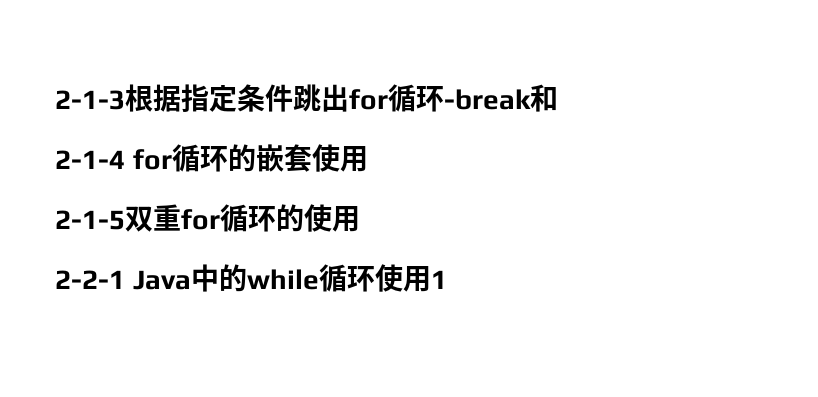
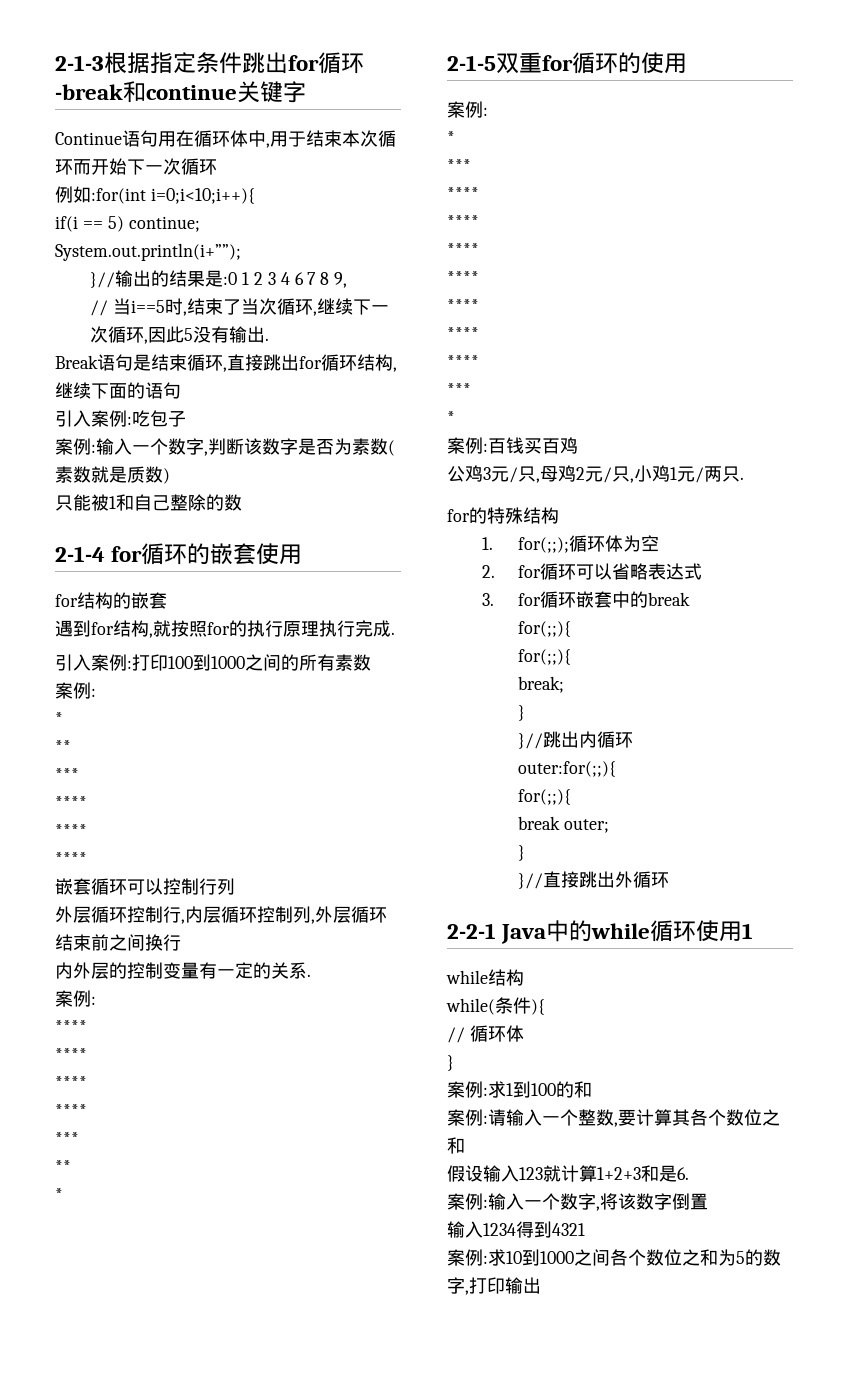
(558, 98) none -> [146,81,306,103] [55,130,396,148] [55,158,217,175] [55,186,255,204] [55,216,200,232] [55,243,241,261] [90,270,348,288] [90,298,390,316] [90,326,270,344] [55,354,397,372] [55,382,181,399] [55,410,186,427] [55,438,395,456] [55,466,170,484] [55,494,242,511] continue关键字 // Continue语句用在循环体中,用于结束本次循环而开始下一次循环 // 例如:for(int i=0;i<10;i++){ // if(i == 5) continue; // System.out.println(i+””); // }//输出的结果是:0 1 2 3 4 6 7 8 9, // // 当i==5时,结束了当次循环,继续下一次循环,因此5没有输出. // Break语句是结束循环,直接跳出for循环结构,继续下面的语句 // 引入案例:吃包子 // 案例:输入一个数字,判断该数字是否为素数(素数就是质数) // 只能被1和自己整除的数
(368, 159) none -> [55,592,167,609] [55,620,395,638] [55,654,371,671] [55,682,96,699] [55,712,63,725] [55,740,71,753] [55,768,79,781] [55,796,87,809] [55,824,87,837] [55,852,87,865] [55,878,235,895] [55,906,387,924] [55,934,181,951] [55,962,311,979] [55,990,96,1007] [55,1020,87,1033] [55,1048,87,1061] [55,1076,87,1089] [55,1104,87,1117] [55,1132,79,1145] [55,1160,71,1173] [55,1188,63,1201] // for结构的嵌套 // 遇到for结构,就按照for的执行原理执行完成. // 引入案例:打印100到1000之间的所有素数 // 案例: // * // ** // *** // **** // **** // **** // 嵌套循环可以控制行列 // 外层循环控制行,内层循环控制列,外层循环结束前之间换行 // 内外层的控制变量有一定的关系. // 案例: // **** // **** // **** // **** // *** // ** // *
(360, 219) none -> [447,101,488,118] [447,131,455,144] [447,159,471,172] [447,187,479,200] [447,215,479,228] [447,243,479,256] [447,271,479,284] [447,299,479,312] [447,327,479,340] [447,355,479,368] [447,383,471,396] [447,411,455,424] [447,437,578,454] [447,465,744,483] [447,507,559,524] [482,535,659,553] [482,563,702,580] [482,591,690,608] [517,621,571,637] [517,649,571,665] [517,676,564,693] [517,705,525,721] [517,731,633,749] [517,761,616,777] [517,789,571,805] [517,816,609,833] [517,845,525,861] [517,871,669,889] // 案例: // * // *** // **** // **** // **** // **** // **** // **** // **** // *** // * // 案例:百钱买百鸡 // 公鸡3元/只,母鸡2元/只,小鸡1元/两只. // for的特殊结构 // 1. for(;;);循环体为空 // 2. for循环可以省略表达式 // 3. for循环嵌套中的break // for(;;){ // for(;;){ // break; // } // }//跳出内循环 // outer:for(;;){ // for(;;){ // break outer; // } // }//直接跳出外循环
(447, 279) none -> [446,969,524,986] [446,997,545,1015] [447,1025,524,1043] [447,1055,454,1071] [447,1081,592,1098] [447,1109,780,1127] [447,1137,465,1154] [447,1165,689,1182] [447,1193,708,1211] [447,1221,585,1238] [447,1249,781,1266] [447,1277,541,1295] // while结构 // while(条件){ // // 循环体 // } // 案例:求1到100的和 // 案例:请输入一个整数,要计算其各个数位之和 // 假设输入123就计算1+2+3和是6. // 案例:输入一个数字,将该数字倒置 // 输入1234得到4321 // 案例:求10到1000之间各个数位之和为5的数字,打印输出

